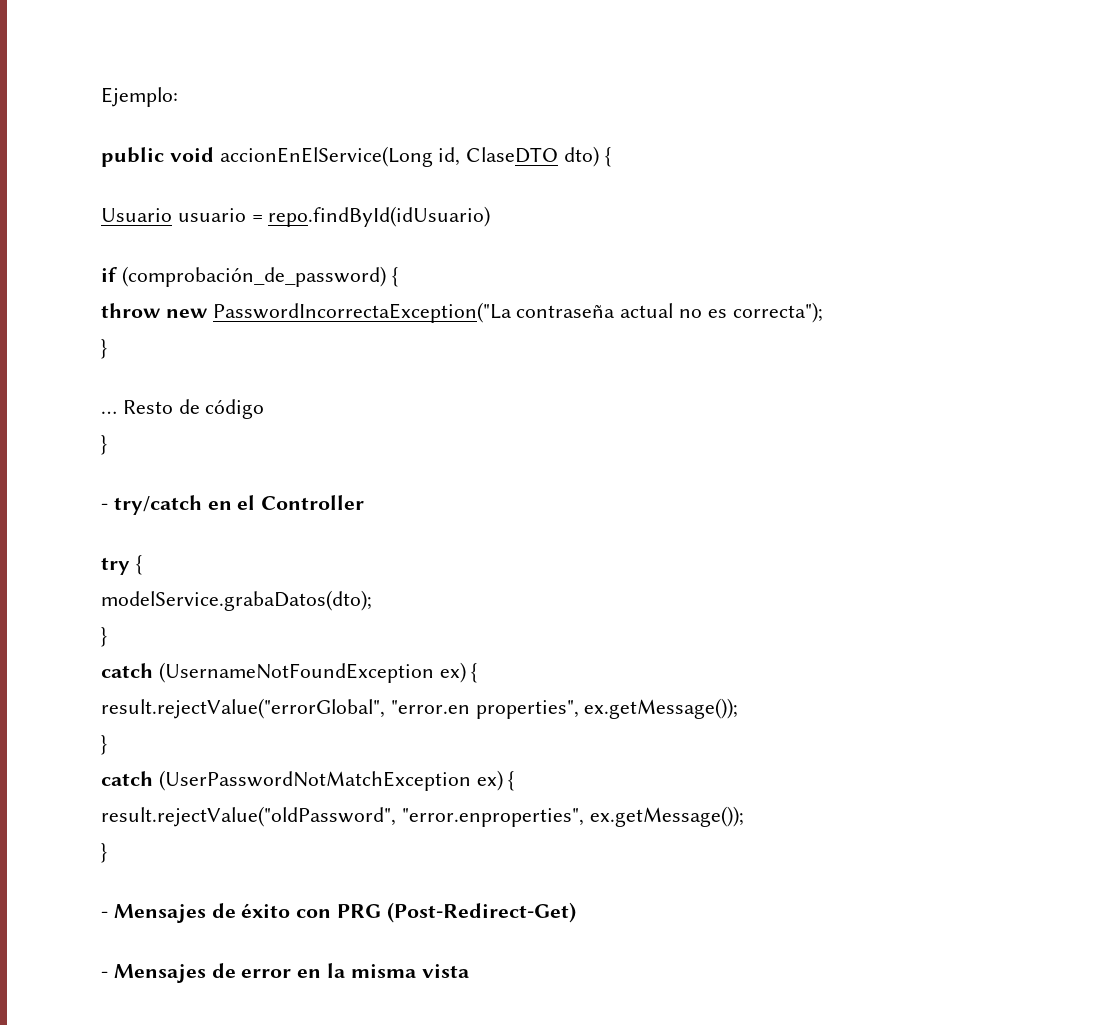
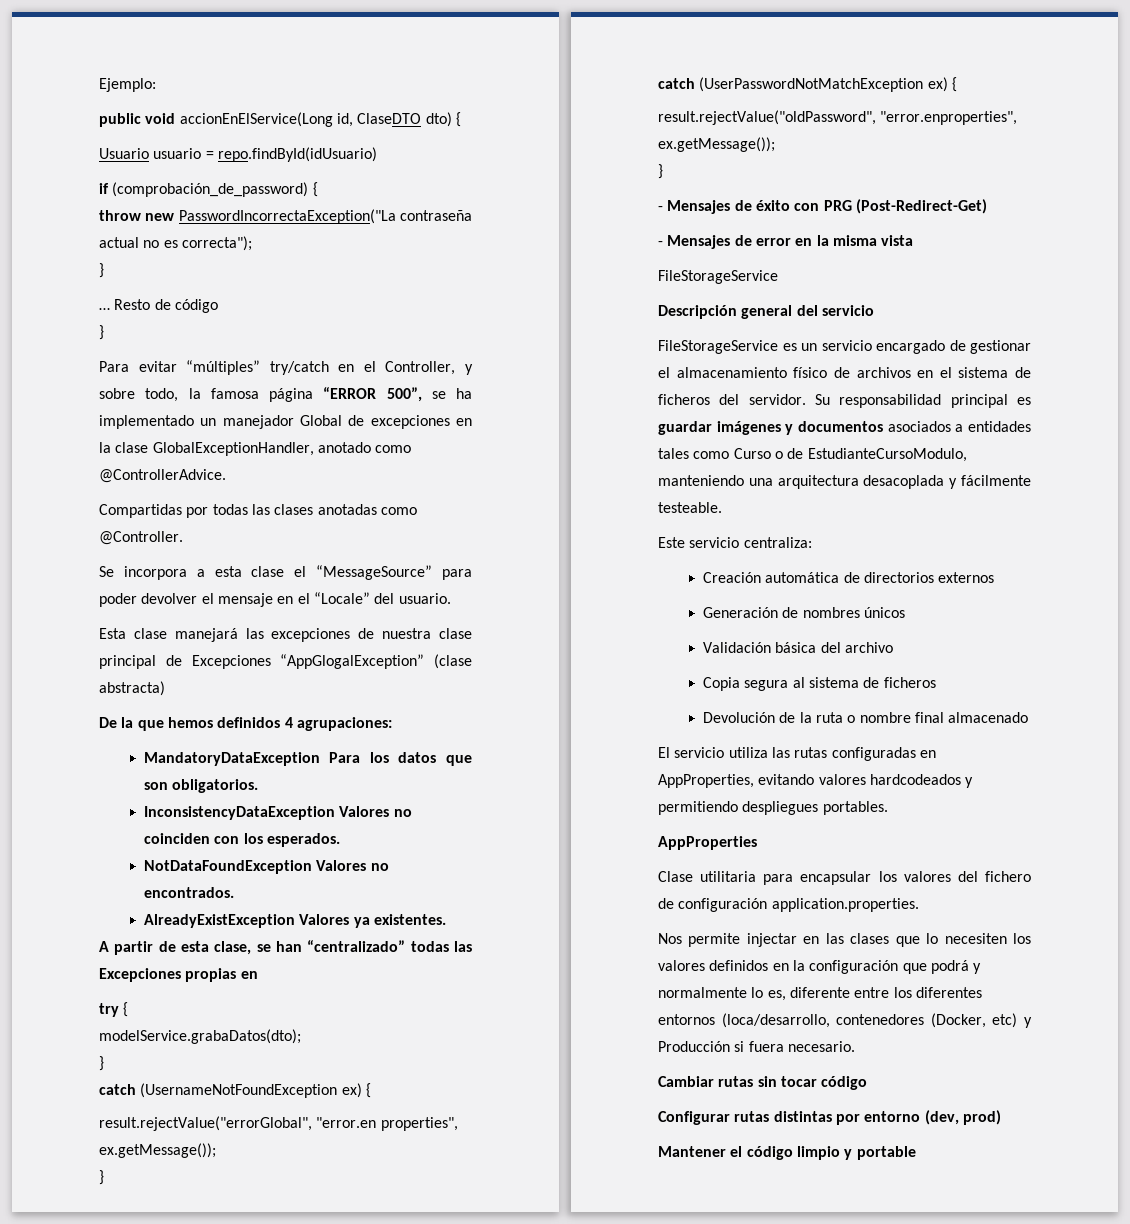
[101,495,365,515] - try/catch en el Controller -> [99,360,473,375] [99,387,472,402] [99,415,472,429] [99,442,412,456] [99,469,226,483] [99,504,417,518] [99,531,183,545] [99,565,472,580] [99,592,451,607] [99,628,472,642] [99,654,472,669] [99,681,165,696] [99,717,392,731] [143,752,473,766] [143,779,259,793] [143,806,412,820] [143,833,340,847] [143,860,389,874] [143,887,234,898] [143,914,446,928] [99,940,472,955] [99,968,258,982] Para evitar “múltiples” try/catch en el Controller, y sobre todo, la famosa página “ERROR 500”, se ha implementado un manejador Global de excepciones en la clase GlobalExceptionHandler, anotado como @ControllerAdvice. // Compartidas por todas las clases anotadas como @Controller. // Se incorpora a esta clase el “MessageSource” para poder devolver el mensaje en el “Locale” del usuario. // Esta clase manejará las excepciones de nuestra clase principal de Excepciones “AppGlogalException” (clase abstracta) // De la que hemos definidos 4 agrupaciones: // MandatoryDataException Para los datos que son obligatorios. // InconsistencyDataException Valores no coinciden con los esperados. // NotDataFoundException Valores no encontrados. // AlreadyExistException Valores ya existentes. // A partir de esta clase, se han “centralizado” todas las Excepciones propias en
(469, 971) none -> [658,270,778,284] [658,305,874,319] [658,340,1031,354] [658,367,1031,378] [658,394,1031,408] [658,421,1031,435] [658,448,967,462] [658,475,1031,489] [658,502,722,513] [658,537,812,548] [702,572,995,583] [702,607,905,618] [702,642,893,653] [702,677,936,691] [702,712,1029,723] [658,747,936,761] [658,774,974,788] [658,801,888,815] [658,836,757,850] [658,871,1031,885] [658,898,919,912] [658,933,1031,947] [658,960,982,974] [658,987,982,1001] [658,1013,1032,1028] [658,1041,855,1052] [658,1076,868,1090] [658,1110,1001,1125] [658,1146,916,1160] // FileStorageService // Descripción general del servicio // FileStorageService es un servicio encargado de gestionar el almacenamiento físico de archivos en el sistema de ficheros del servidor. Su responsabilidad principal es guardar imágenes y documentos asociados a entidades tales como Curso o de EstudianteCursoModulo, manteniendo una arquitectura desacoplada y fácilmente testeable. // Este servicio centraliza: // Creación automática de directorios externos // Generación de nombres únicos // Validación básica del archivo // Copia segura al sistema de ficheros // Devolución de la ruta o nombre final almacenado // El servicio utiliza las rutas configuradas en AppProperties, evitando valores hardcodeados y permitiendo despliegues portables. // AppProperties // Clase utilitaria para encapsular los valores del fichero de configuración application.properties. // Nos permite injectar en las clases que lo necesiten los valores definidos en la configuración que podrá y normalmente lo es, diferente entre los diferentes entornos (loca/desarrollo, contenedores (Docker, etc) y Producción si fuera necesario. // Cambiar rutas sin tocar código // Configurar rutas distintas por entorno (dev, prod) // Mantener el código limpio y portable

